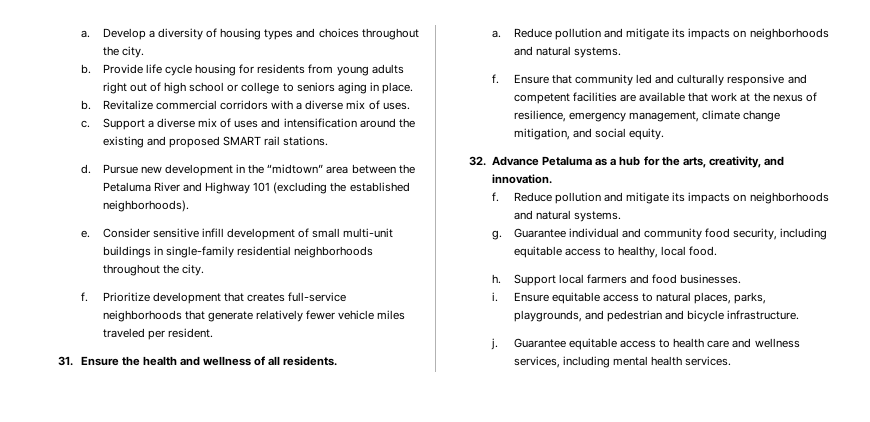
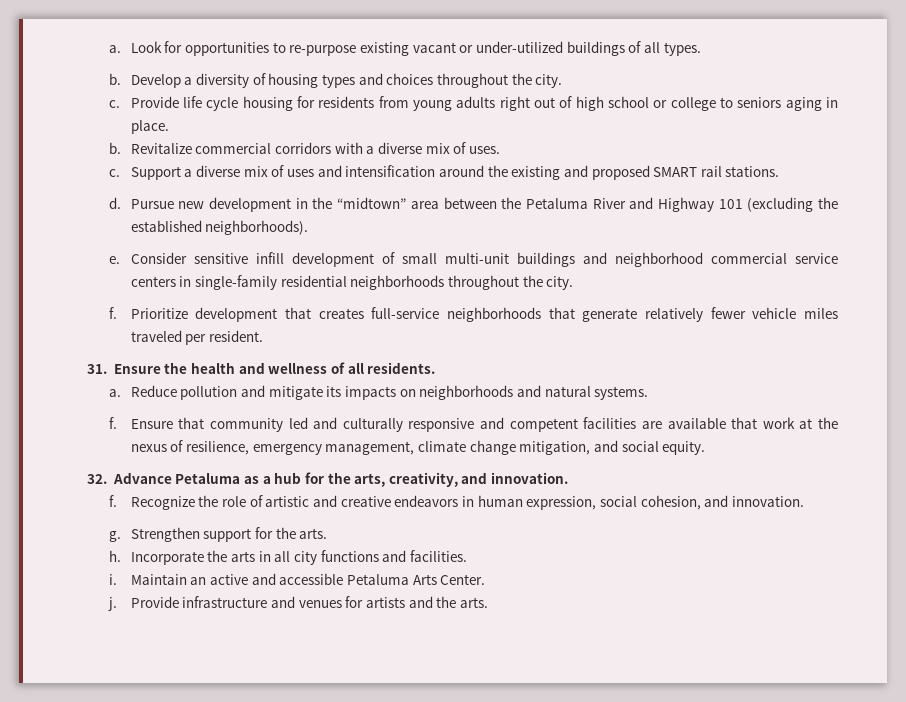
[80,30,90,38] a. -> [108,41,701,56] [108,73,121,85] a. Look for opportunities to re-purpose existing vacant or under-utilized buildings of all types. // b.
[80,64,91,74] b. -> [108,100,120,108] c.
(151, 252) none -> [582,252,839,267] [130,276,176,287] and neighborhood commercial service centers
[513,192,829,204] [513,210,622,222] [491,228,828,240] [513,246,718,258] [491,274,742,286] [491,292,767,304] [513,310,800,322] [490,338,800,350] [513,356,732,368] Reduce pollution and mitigate its impacts on neighborhoods and natural systems. // g. Guarantee individual and community food security, including equitable access to healthy, local food. // h. Support local farmers and food businesses. // i. Ensure equitable access to natural places, parks, playgrounds, and pedestrian and bicycle infrastructure. // j. Guarantee equitable access to health care and wellness services, including mental health services. -> [130,495,804,510] [108,527,328,542] [108,550,467,565] [108,573,486,585] [107,596,488,611] Recognize the role of artistic and creative endeavors in human expression, social cohesion, and innovation. // g. Strengthen support for the arts. // h. Incorporate the arts in all city functions and facilities. // i. Maintain an active and accessible Petaluma Arts Center. // j. Provide infrastructure and venues for artists and the arts.

